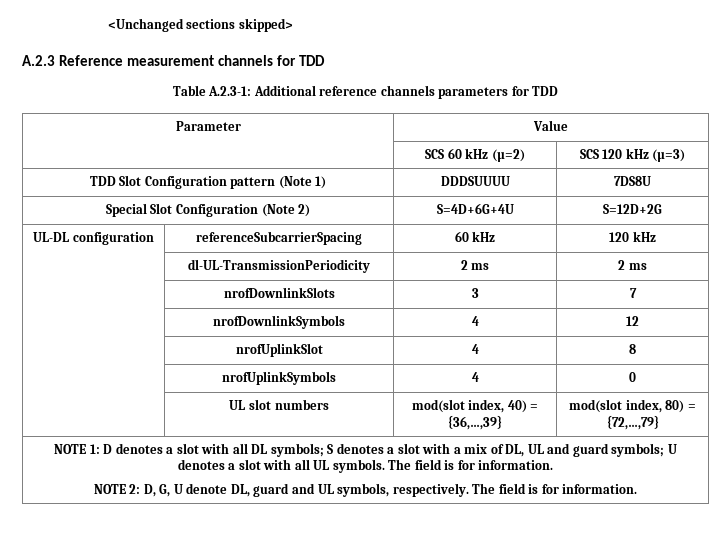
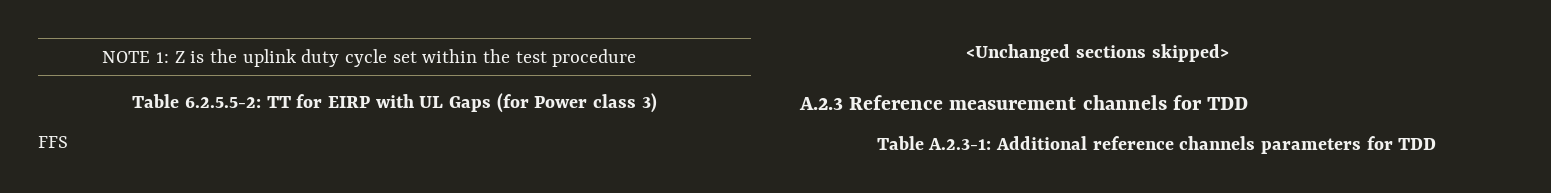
(107, 25) none -> [102,49,637,67] [132,93,657,113] [38,136,68,148] NOTE 1: Z is the uplink duty cycle set within the test procedure // Table 6.2.5.5-2: TT for EIRP with UL Gaps (for Power class 3) // FFS //
[175,121,241,131] [533,120,568,131] [425,148,525,162] [579,148,686,162] [89,175,327,189] [440,176,510,186] [614,176,651,186] [105,203,311,217] [436,203,514,214] [603,204,662,214] [33,232,154,245] [196,231,362,245] [454,231,496,242] [609,231,656,242] [188,259,370,273] [460,260,490,270] [618,260,647,270] [223,287,335,298] [471,288,479,298] [629,288,637,298] [213,315,345,329] [471,316,479,326] [626,316,639,326] [235,343,323,357] [471,344,479,354] [629,344,636,354] [222,371,336,385] [471,372,479,382] [629,372,636,382] [229,399,329,410] [411,399,539,413] [448,415,502,430] [569,399,696,413] [606,415,659,430] [54,443,677,457] [177,459,554,473] [93,483,638,497] // Parameter | Value // | SCS 60 kHz (µ=2) | SCS 120 kHz (µ=3) // TDD Slot Configuration pattern (Note 1) | DDDSUUUU | 7DS8U // Special Slot Configuration (Note 2) | S=4D+6G+4U | S=12D+2G // UL-DL configuration | referenceSubcarrierSpacing | 60 kHz | 120 kHz // | dl-UL-TransmissionPeriodicity | 2 ms | 2 ms // | nrofDownlinkSlots | 3 | 7 // | nrofDownlinkSymbols | 4 | 12 // | nrofUplinkSlot | 4 | 8 // | nrofUplinkSymbols | 4 | 0 // | UL slot numbers | mod(slot index, 40) = {36,…,39} | mod(slot index, 80) = {72,…,79} // NOTE 1: D denotes a slot with all DL symbols; S denotes a slot with a mix of DL, UL and guard symbols; U denotes a slot with all UL symbols. The field is for information. // NOTE 2: D, G, U denote DL, guard and UL symbols, respectively. The field is for information. -> (1437, 144) none

